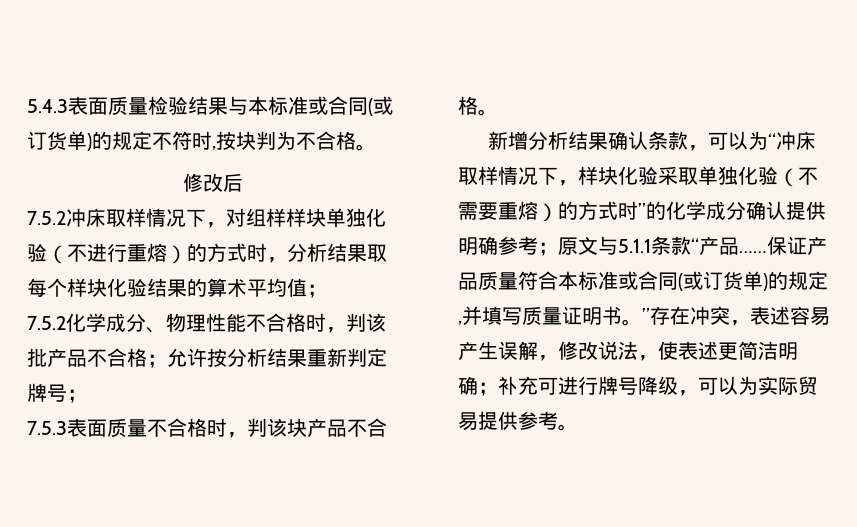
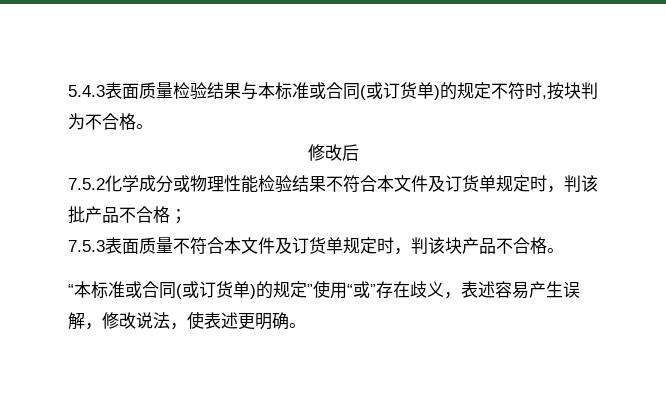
[27,208,386,228] [27,243,387,264] [27,278,327,298] // 7.5.2冲床取样情况下，对组样样块单独化验（不进行重熔）的方式时，分析结果取每个样块化验结果的算术平均值； -> (359, 152) none
[145,327,166,333] 、 -> [173,175,190,192] 或
[245,313,306,332] 不合格 -> [258,175,530,193] 检验结果不符合本文件及订货单规定
[167,348,387,367] [27,383,87,403] [27,418,207,437] 允许按分析结果重新判定牌号； // 7.5.3表面质量不合格 -> [68,237,377,255] // 7.5.3表面质量不符合本文件及订货单规定
[487,131,816,151] [458,166,818,187] [458,201,826,222] [458,236,827,256] [458,271,828,291] [458,306,642,326] 新增分析结果确认条款，可以为“冲床取样情况下，样块化验采取单独化验（不需要重熔）的方式时”的化学成分确认提供明确参考；原文与5.1.1条款“产品……保证产品质量符合本标准或合同(或订货单)的规定,并填写质量证明书。 -> [68,280,370,299] “本标准或合同(或订货单)的规定”使用“或
[690,306,730,325] 冲突 -> [410,281,444,298] 歧义
[738,341,798,360] [458,376,818,396] [458,411,558,431] 简洁明确；补充可进行牌号降级，可以为实际贸易提供参考 -> [255,312,289,330] 明确

